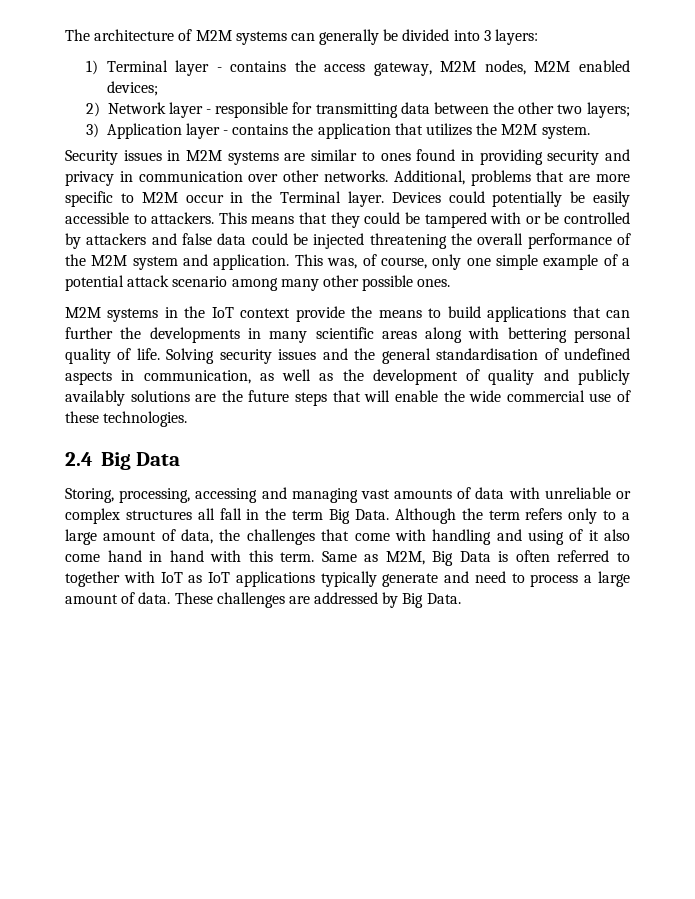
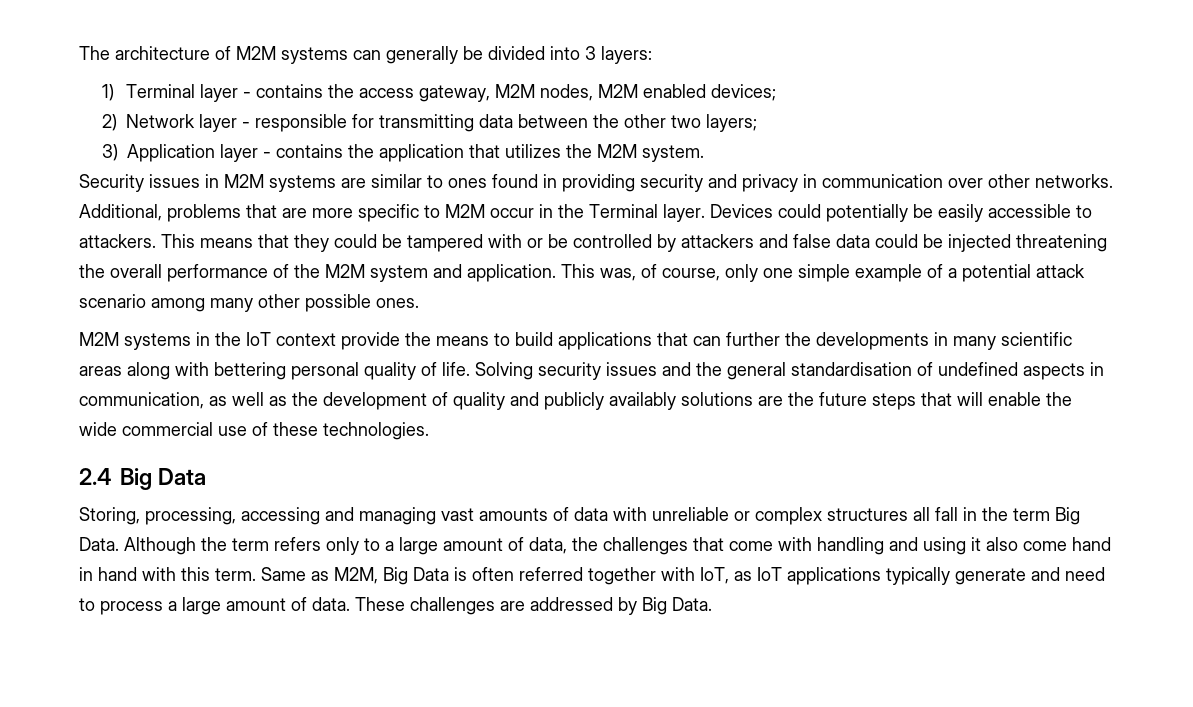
[569,529,584,541] of -> (966, 546) none
[617,552,631,562] to -> (583, 574) none
[160,572,183,583] IoT -> [700,567,729,584] IoT,

